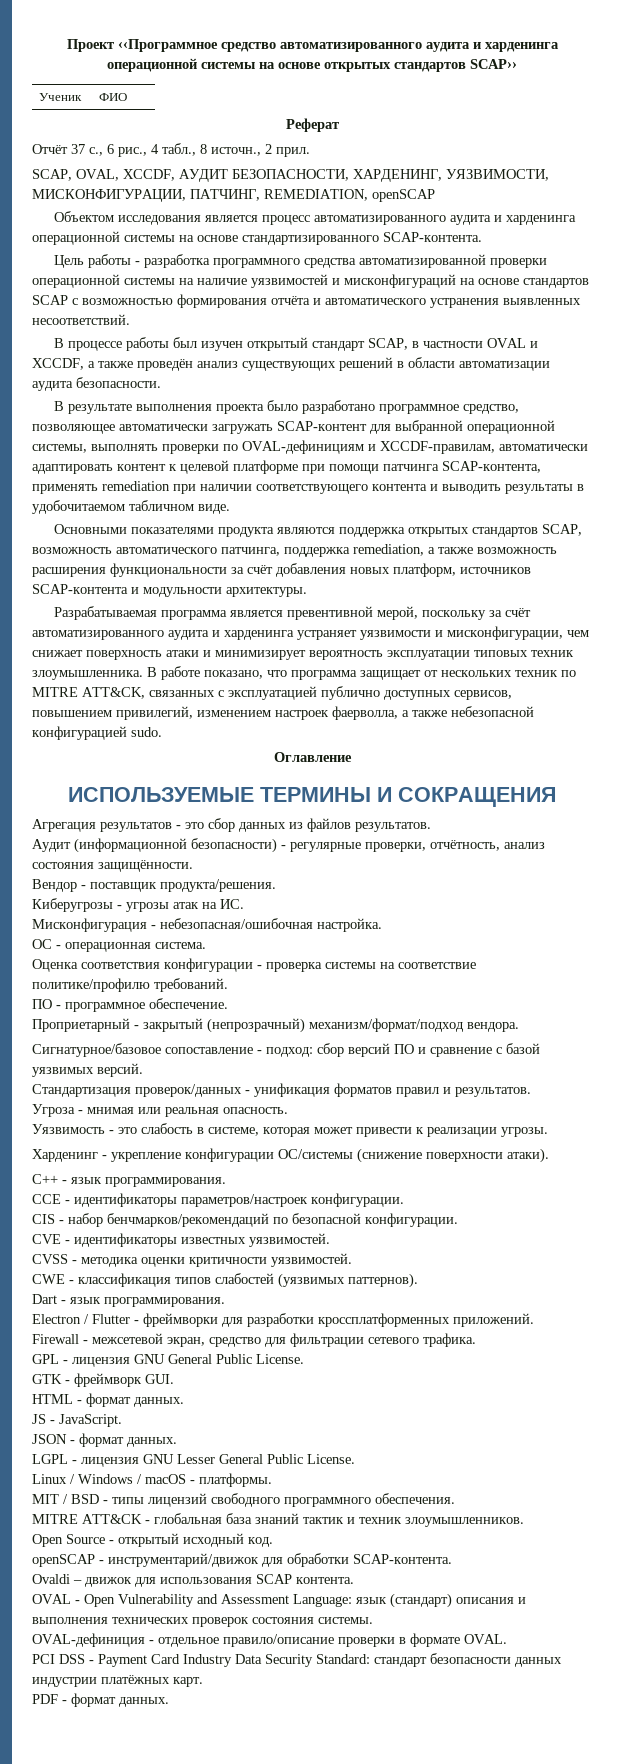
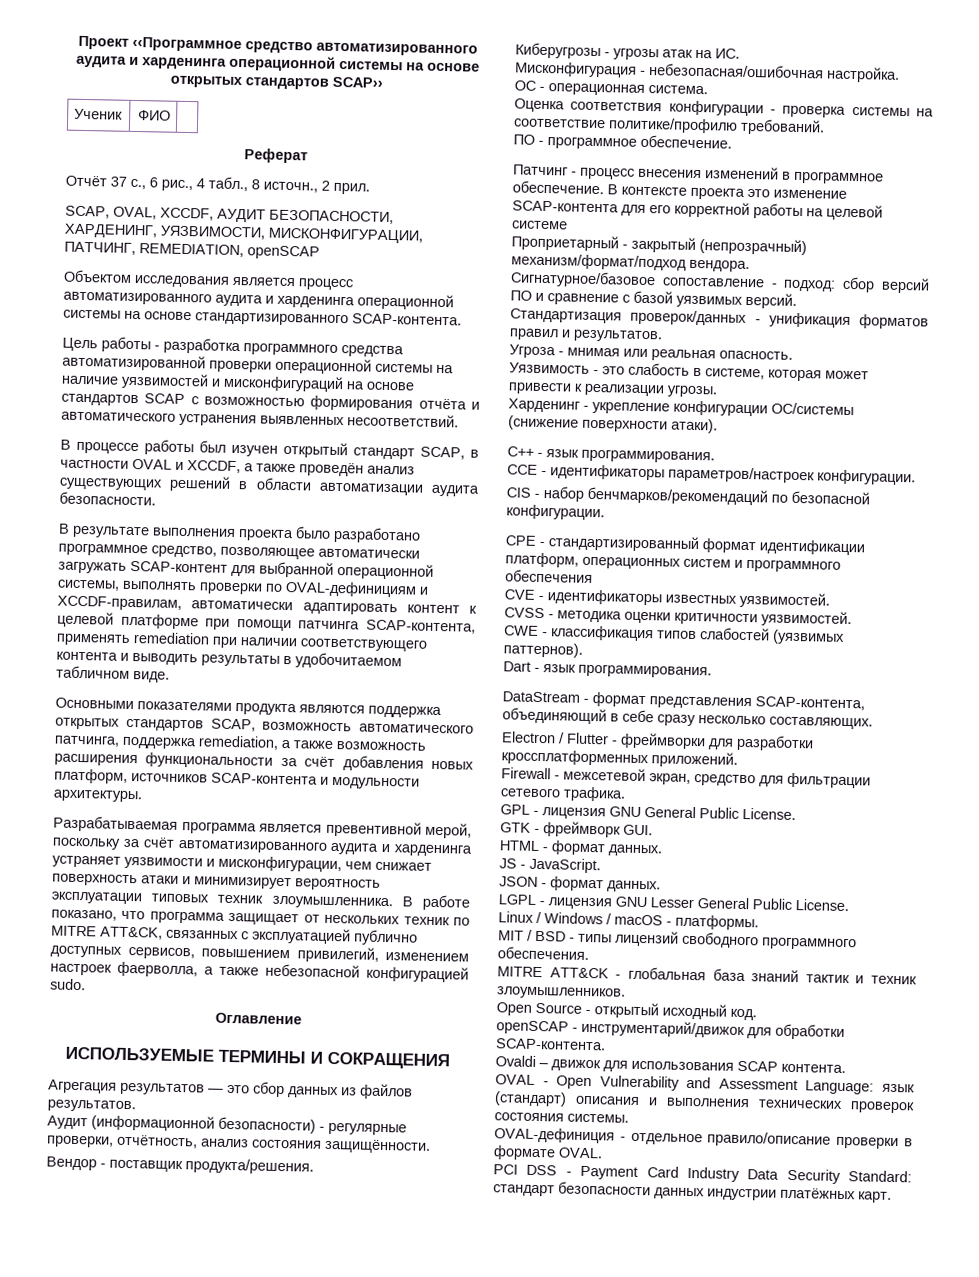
[176,825,181,829] - -> [208,1088,224,1093] —
(228, 1003) none -> [513,164,884,185] [512,180,847,200] [512,200,883,221] [512,220,568,230] // Патчинг - процесс внесения изменений в программное обеспечение. В контексте проекта это изменение SCAP-контента для его корректной работы на целевой системе
(458, 1220) none -> [505,534,865,556] [505,552,841,573] [505,569,593,583] // CPE - стандартизированный формат идентификации платформ, операционных систем и программного обеспечения
(225, 1302) none -> [502,691,865,711] [502,707,873,730] // DataStream - формат представления SCAP-контента, объединяющий в себе сразу несколько составляющих.
[32,1693,169,1707] // PDF - формат данных. -> (892, 1197) none

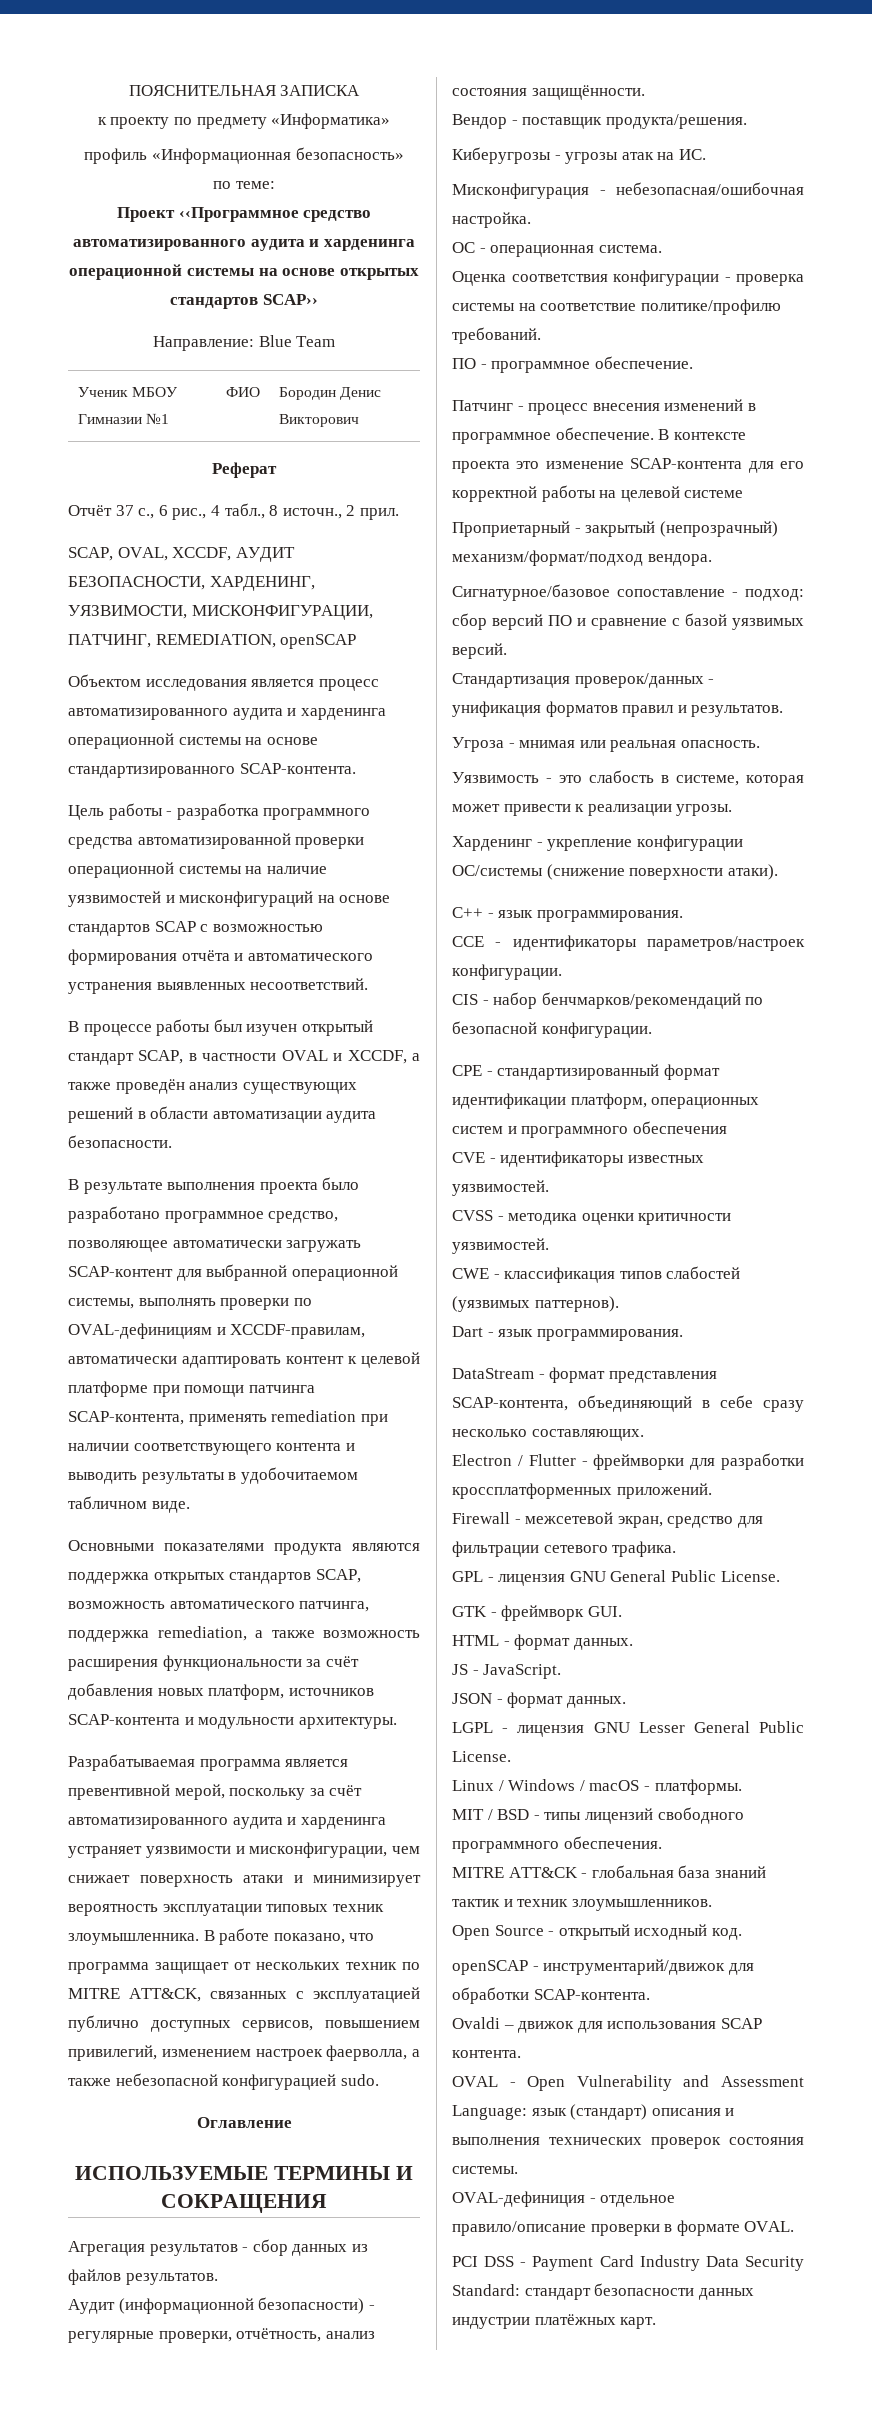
(77, 42) none -> [128,85,361,96] [97,113,391,129] [84,147,404,164] [213,181,275,189] ПОЯСНИТЕЛЬНАЯ ЗАПИСКА // к проекту по предмету «Информатика» // профиль «Информационная безопасность» // по теме: //
[74,108,124,120] [137,110,171,121] // Ученик | ФИО | -> [152,335,336,351] [78,387,178,397] [78,413,170,424] [225,387,260,397] [279,387,382,400] [279,414,360,427] // Направление: Blue Team // Ученик МБОУ Гимназии №1 | ФИО | Бородин Денис Викторович
[208,1084,250,1094] — это -> [242,2247,249,2252] -

